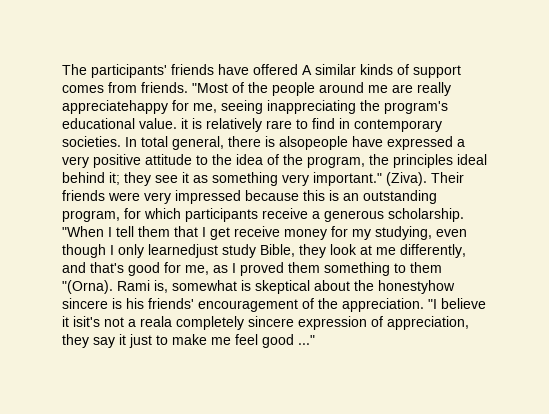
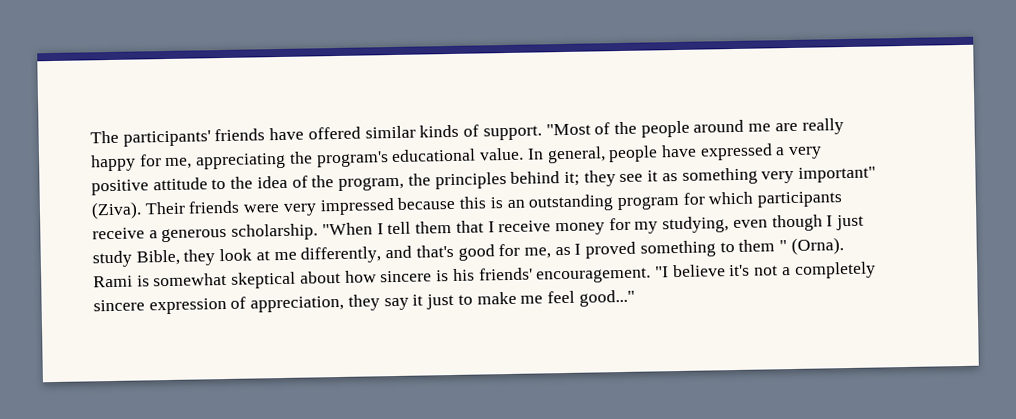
[302,65,312,75] A -> (361, 133) none
[413,65,461,78] [62,82,188,93] support comes from friends. -> [482,125,542,141] support.
[62,100,356,114] appreciatehappy for me, seeing inappreciating -> [90,152,287,172] happy for me, appreciating
[181,118,442,132] [62,136,348,150] it is relatively rare to find in contemporary societies. In total general, there is alsopeople -> [526,145,659,164] In general, people
[457,154,487,165] ideal -> (507, 181) none
[313,172,382,186] important." -> [798,166,877,183] important"
[62,210,120,222] program, -> [616,195,680,211] program
[210,227,230,240] get -> (495, 227) none
[118,244,218,258] only learnedjust -> [836,214,865,231] just
[288,262,320,273] them -> (637, 250) none
[62,280,455,294] [62,298,486,312] [62,316,100,327] "(Orna). Rami is, somewhat is skeptical about the honestyhow sincere is his friends' encouragement of the appreciation. "I believe it isit's -> [779,237,844,256] [93,264,751,289] " (Orna). Rami is somewhat skeptical about how sincere is his friends' encouragement. "I believe it's
[140,316,172,327] reala -> (791, 271) none
[262,334,315,348] good ..." -> [578,289,635,307] good..."

